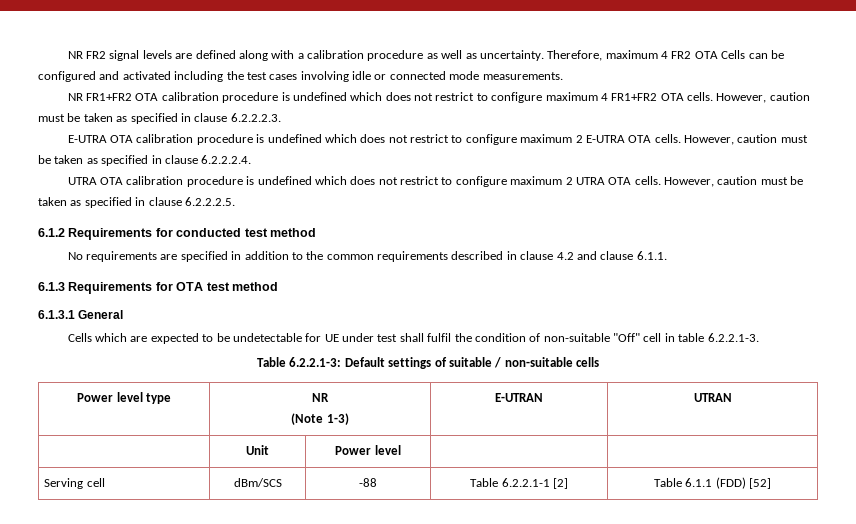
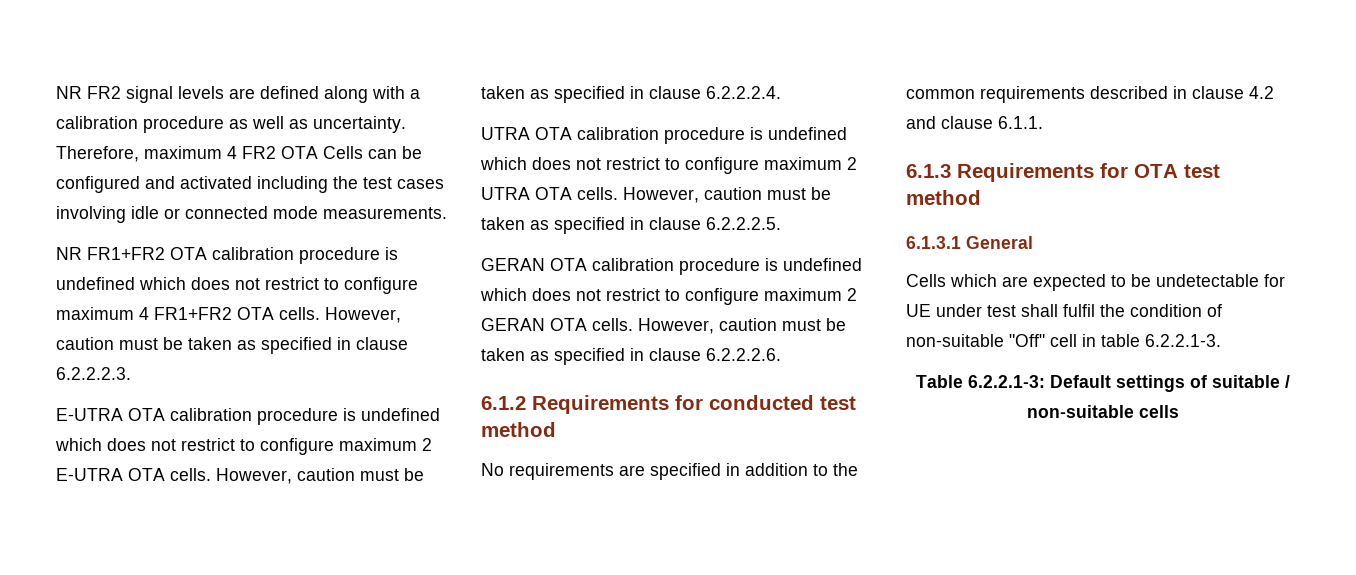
(235, 201) none -> [481,258,862,275] [480,288,857,305] [481,318,846,334] [481,348,781,365] // GERAN OTA calibration procedure is undefined which does not restrict to configure maximum 2 GERAN OTA cells. However, caution must be taken as specified in clause 6.2.2.2.6.
[77,392,171,404] [312,393,330,402] [291,413,349,425] [495,393,543,402] [693,393,732,402] [246,445,269,455] [335,445,401,455] [44,478,105,489] [233,478,282,487] [359,478,378,487] [470,478,568,489] [653,477,772,489] // Power level type | NR // (Note 1-3) | E-UTRAN | UTRAN // | Unit | Power level | | // Serving cell | dBm/SCS | -88 | Table 6.2.2.1-1 [2] | Table 6.1.1 (FDD) [52] -> (1179, 411) none

